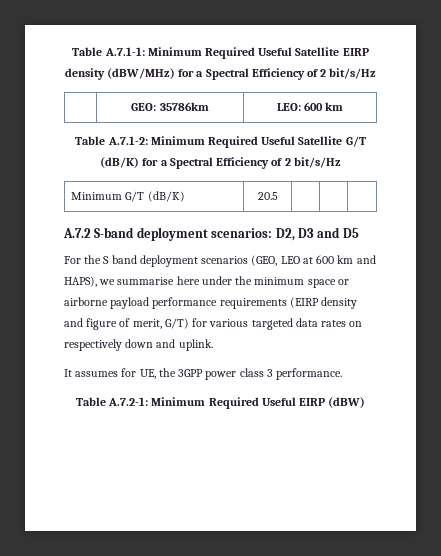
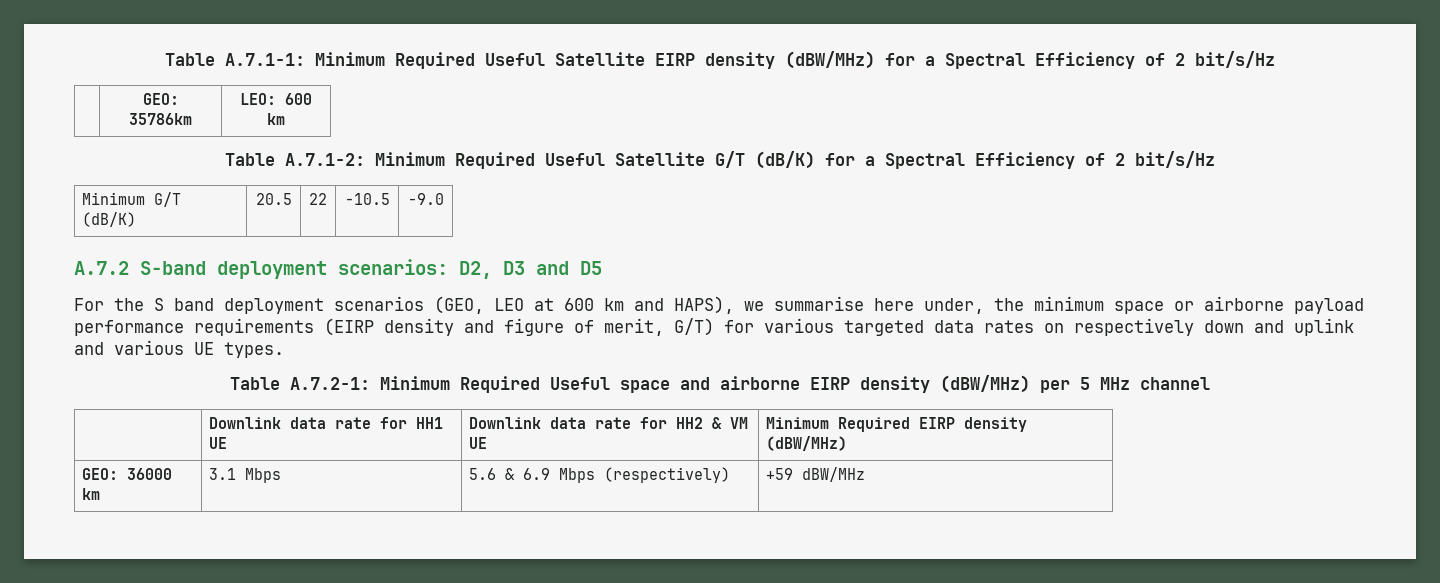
(278, 196) | | -> [309,193,327,205] [344,193,390,205] [407,193,444,205] 22 | -10.5 | -9.0
[201,276,232,285] under -> [924,298,984,314] under,
[178,339,213,351] [64,368,343,380] uplink. // It assumes for UE, the 3GPP power class 3 performance. -> [1294,318,1354,336] [74,340,284,358] uplink and various UE types.
[298,397,366,408] EIRP (dBW) -> [620,375,1210,393] [209,417,444,429] [209,437,228,449] [469,417,749,429] [469,437,488,449] [766,417,1028,432] [766,436,848,451] [82,468,173,480] [82,488,101,500] [209,468,282,483] [469,467,731,483] [766,467,866,482] space and airborne EIRP density (dBW/MHz) per 5 MHz channel // | Downlink data rate for HH1 UE | Downlink data rate for HH2 & VM UE | Minimum Required EIRP density (dBW/MHz) // GEO: 36000 km | 3.1 Mbps | 5.6 & 6.9 Mbps (respectively) | +59 dBW/MHz

